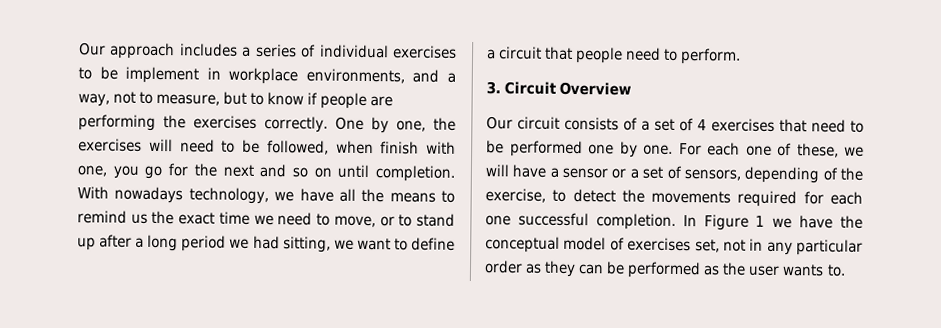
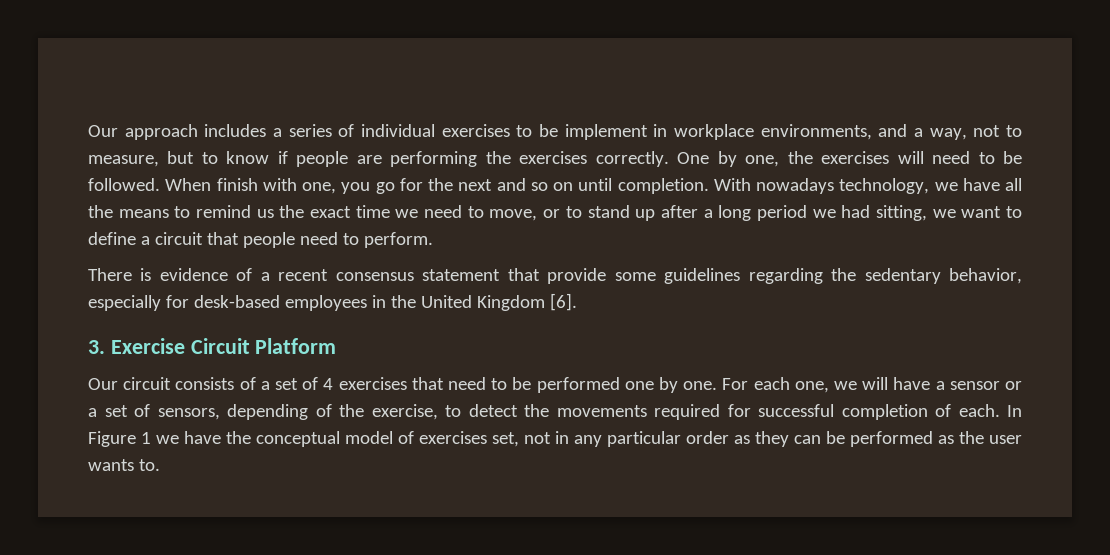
[266,140,374,155] followed, when -> [88,178,212,191] followed. When
[486,81,632,96] 3. Circuit Overview -> [88,268,1023,284] [88,293,577,311] [88,338,337,354] There is evidence of a recent consensus statement that provide some guidelines regarding the sedentary behavior, especially for desk-based employees in the United Kingdom [6]. // 3. Exercise Circuit Platform
[745,142,839,158] one of these, -> [794,381,829,393] one,
[830,191,863,205] [485,212,676,230] each one successful completion. -> [758,404,1000,420] successful completion of each.

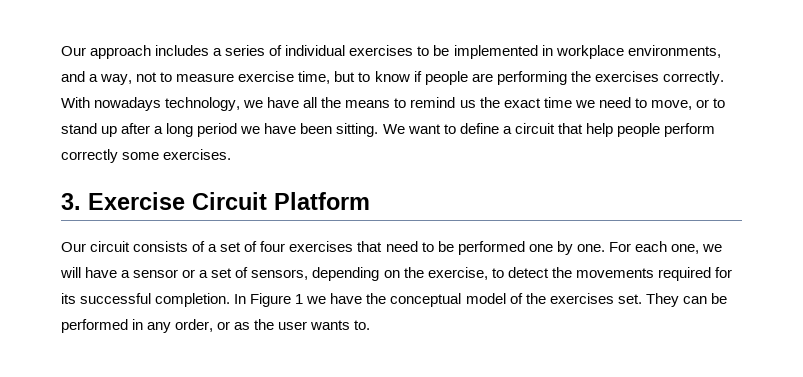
[564,124,648,140] implement -> [453,45,538,59] implemented
[88,155,159,167] measure, -> [176,71,331,84] measure exercise time,
[677,151,1023,167] [88,178,709,194] One by one, the exercises will need to be followed. When finish with one, you go for the next and so on until completion. -> (724, 78) none
[841,205,956,221] had sitting, we -> [264,123,405,137] have been sitting. We
[242,232,433,248] [88,268,1023,284] [88,293,577,311] people need to perform. // There is evidence of a recent consensus statement that provide some guidelines regarding the sedentary behavior, especially for desk-based employees in the United Kingdom [6]. -> [585,123,715,137] [61,149,232,163] help people perform correctly some exercises.
[323,378,334,390] 4 -> [260,241,286,252] four
[315,404,332,417] of -> [383,270,400,278] on
[758,404,1000,420] successful completion of each. -> [61,293,231,307] its successful completion.
[419,431,933,447] exercises set, not in any particular order as they can be performed -> [525,293,727,307] [61,319,231,333] the exercises set. They can be performed in any order, or

